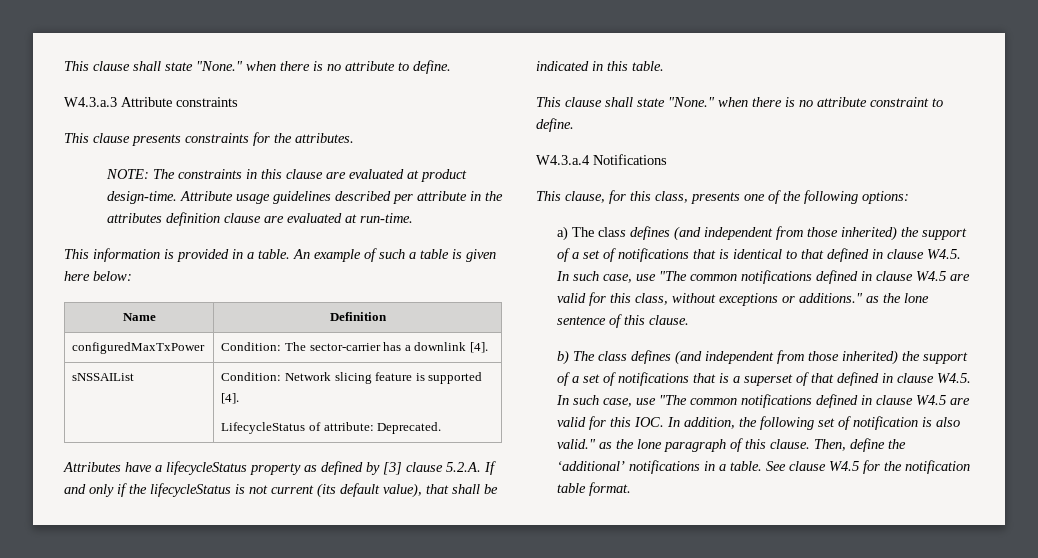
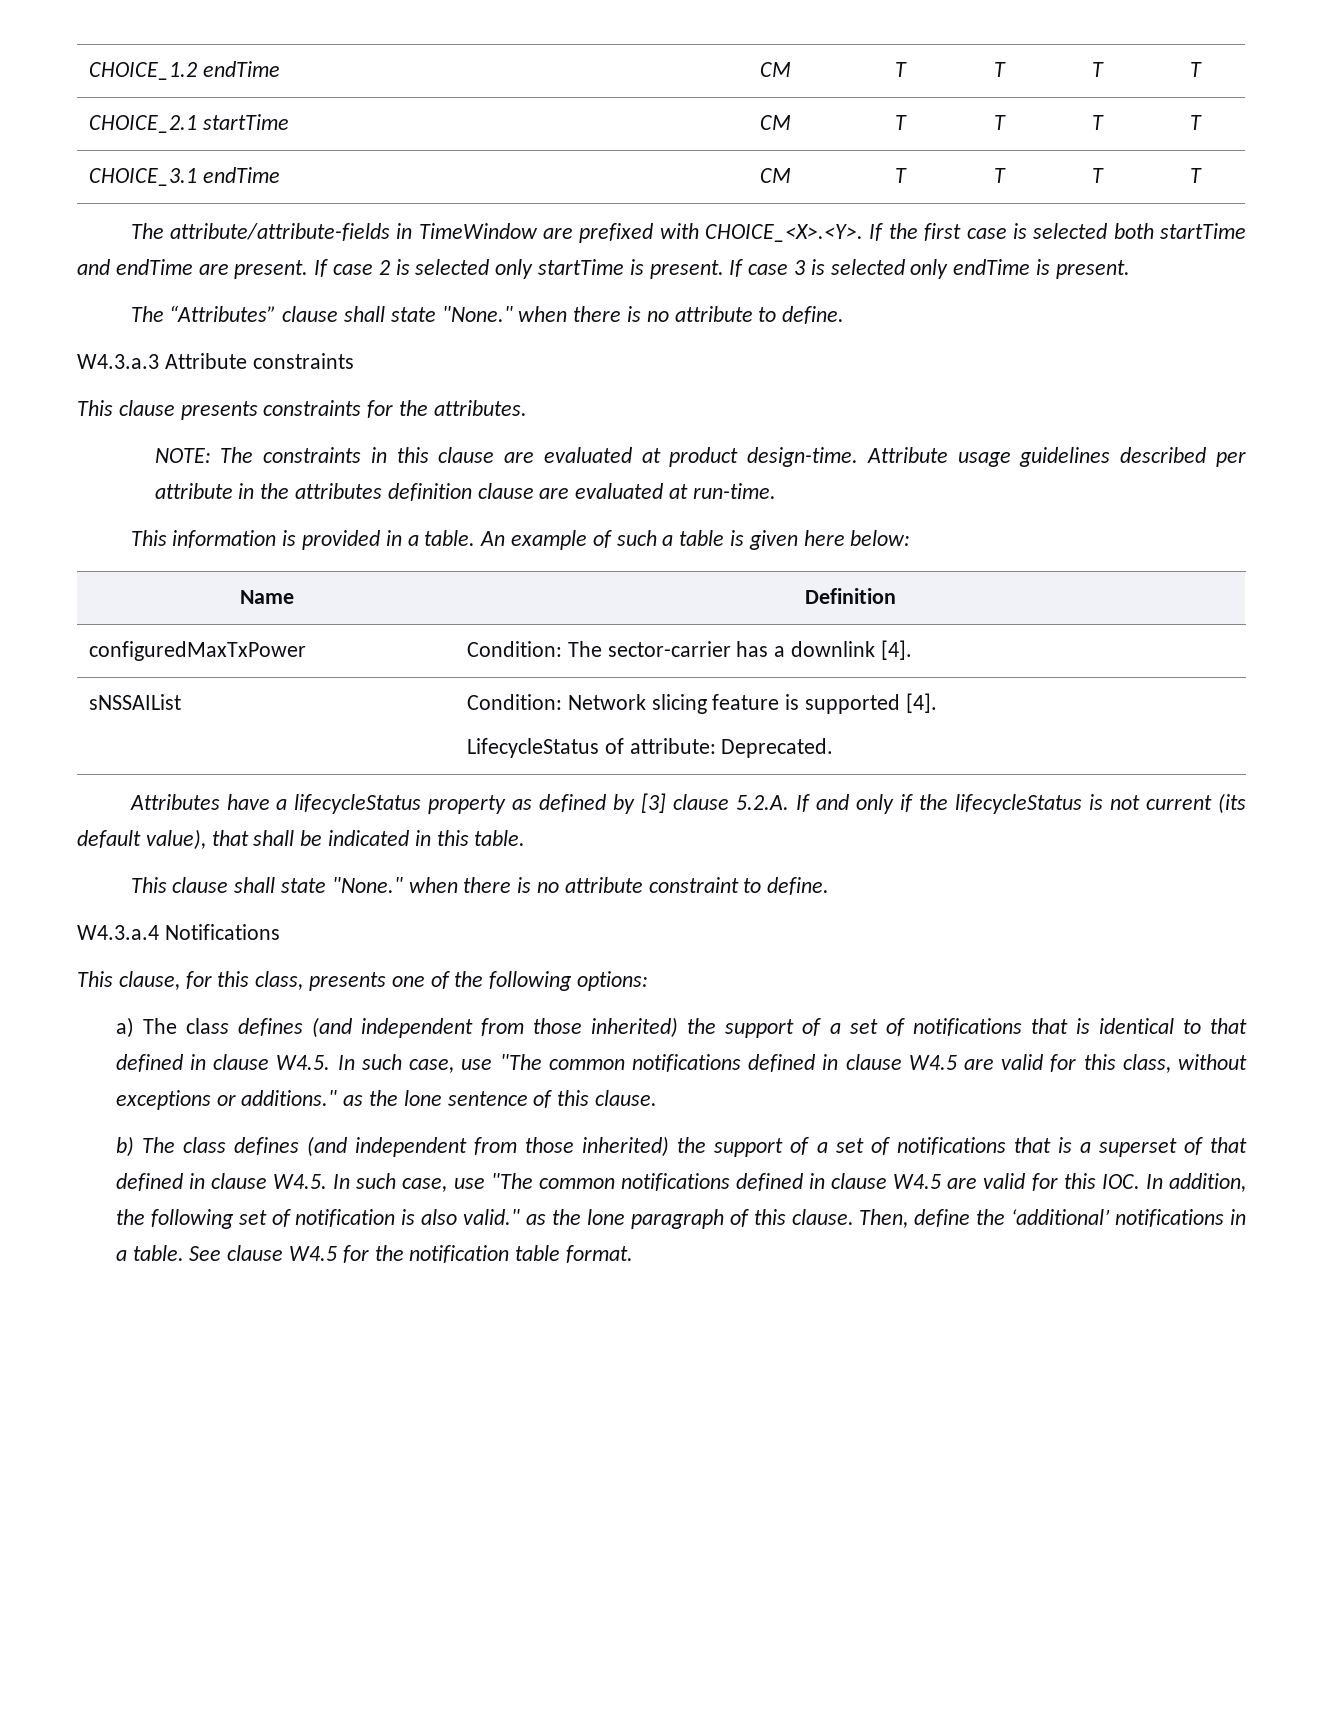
[64,61,89,71] This -> [88,61,280,80] [759,62,791,77] [895,62,907,77] [993,62,1006,77] [1092,62,1104,77] [1190,62,1202,77] [88,114,289,133] [759,115,791,130] [895,115,907,130] [993,115,1006,130] [1092,115,1104,130] [1190,115,1202,130] [88,167,280,186] [759,168,791,183] [895,168,907,183] [993,168,1006,183] [1092,168,1104,183] [1190,168,1202,183] [130,223,1247,243] [77,259,1130,279] [130,305,277,322] CHOICE_1.2 endTime | CM | T | T | T | T // CHOICE_2.1 startTime | CM | T | T | T | T // CHOICE_3.1 endTime | CM | T | T | T | T // The attribute/attribute-fields in TimeWindow are prefixed with CHOICE_<X>.<Y>. If the first case is selected both startTime and endTime are present. If case 2 is selected only startTime is present. If case 3 is selected only endTime is present. // The “Attributes”

